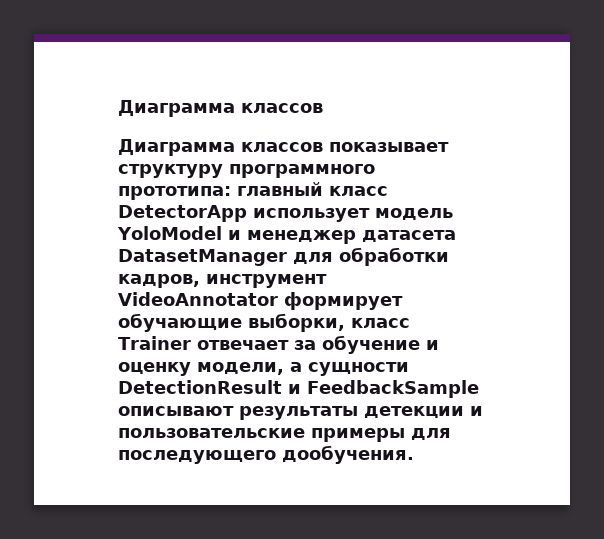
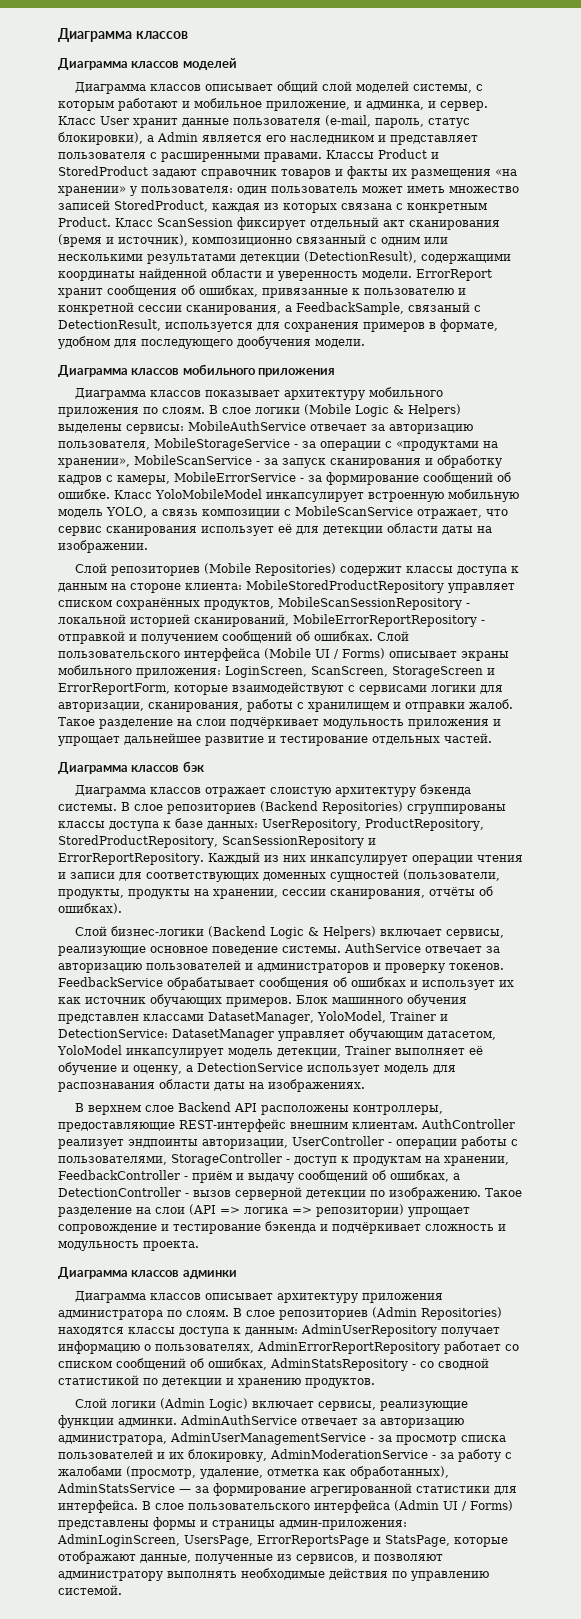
[329,142,449,152] [118,164,375,178] [118,182,388,200] [118,205,453,222] [117,226,456,244] [118,247,449,266] [118,274,327,288] [118,292,403,310] [118,313,410,332] [118,335,439,354] [118,362,409,376] [118,380,479,398] [118,406,483,420] [118,428,451,442] [118,445,414,464] показывает структуру программного прототипа: главный класс DetectorApp использует модель YoloModel и менеджер датасета DatasetManager для обработки кадров, инструмент VideoAnnotator формирует обучающие выборки, класс Trainer отвечает за обучение и оценку модели, а сущности DetectionResult и FeedbackSample описывают результаты детекции и пользовательские примеры для последующего дообучения. -> [182,58,237,70] [74,81,483,94] [58,98,488,111] [58,115,470,128] [58,132,478,145] [58,149,439,162] [58,166,517,179] [58,186,519,196] [58,200,487,213] [58,217,500,230] [58,234,448,247] [58,251,511,264] [58,268,492,281] [58,285,466,298] [58,302,481,315] [58,319,498,332] [58,336,365,349] [58,364,336,377] [74,387,443,400] [58,404,461,417] [58,421,473,434] [58,438,498,451] [58,455,502,468] [58,472,511,485] [58,489,519,502] [58,506,508,519] [58,523,492,536] [58,540,148,553] [74,563,519,576] [58,580,515,593] [58,597,470,610] [58,614,485,627] [58,631,409,644] [58,648,509,661] [58,665,495,678] [58,682,503,695] [58,699,513,712] [58,717,501,729] [58,733,492,746] [58,761,204,774] [74,784,471,797] [58,801,506,814] [58,818,484,831] [58,835,376,848] [58,852,523,865] [58,869,500,882] [58,886,493,899] [58,903,122,914] [74,926,504,939] [58,943,500,956] [58,960,504,973] [58,977,514,990] [58,994,467,1007] [58,1011,448,1024] [58,1028,496,1041] [57,1045,483,1058] [58,1062,456,1075] [58,1079,365,1092] [74,1102,443,1115] [58,1119,515,1132] [58,1136,518,1149] [58,1153,509,1166] [58,1170,460,1183] [58,1187,522,1200] [58,1204,470,1217] [58,1221,506,1234] [58,1241,199,1251] [58,1267,237,1279] [74,1291,443,1303] [58,1307,502,1320] [58,1324,500,1337] [58,1341,519,1354] [58,1358,489,1371] [58,1375,375,1388] [74,1398,468,1411] [58,1415,464,1428] [58,1432,506,1445] [58,1449,512,1462] [58,1466,449,1479] [57,1483,517,1496] [58,1500,513,1513] [58,1517,407,1530] [57,1534,508,1547] [58,1551,443,1564] [58,1568,489,1581] [58,1585,122,1595] моделей // Диаграмма классов описывает общий слой моделей системы, с которым работают и мобильное приложение, и админка, и сервер. Класс User хранит данные пользователя (e-mail, пароль, статус блокировки), а Admin является его наследником и представляет пользователя с расширенными правами. Классы Product и StoredProduct задают справочник товаров и факты их размещения «на хранении» у пользователя: один пользователь может иметь множество записей StoredProduct, каждая из которых связана с конкретным Product. Класс ScanSession фиксирует отдельный акт сканирования (время и источник), композиционно связанный с одним или несколькими результатами детекции (DetectionResult), содержащими координаты найденной области и уверенность модели. ErrorReport хранит сообщения об ошибках, привязанные к пользователю и конкретной сессии сканирования, а FeedbackSample, связаный с DetectionResult, используется для сохранения примеров в формате, удобном для последующего дообучения модели. // Диаграмма классов мобильного приложения // Диаграмма классов показывает архитектуру мобильного приложения по слоям. В слое логики (Mobile Logic & Helpers) выделены сервисы: MobileAuthService отвечает за авторизацию пользователя, MobileStorageService - за операции с «продуктами на хранении», MobileScanService - за запуск сканирования и обработку кадров с камеры, MobileErrorService - за формирование сообщений об ошибке. Класс YoloMobileModel инкапсулирует встроенную мобильную модель YOLO, а связь композиции с MobileScanService отражает, что сервис сканирования использует её для детекции области даты на изображении. // Слой репозиториев (Mobile Repositories) содержит классы доступа к данным на стороне клиента: MobileStoredProductRepository управляет списком сохранённых продуктов, MobileScanSessionRepository - локальной историей сканирований, MobileErrorReportRepository - отправкой и получением сообщений об ошибках. Слой пользовательского интерфейса (Mobile UI / Forms) описывает экраны мобильного приложения: LoginScreen, ScanScreen, StorageScreen и ErrorReportForm, которые взаимодействуют с сервисами логики для авторизации, сканирования, работы с хранилищем и отправки жалоб. Такое разделение на слои подчёркивает модульность приложения и упрощает дальнейшее развитие и тестирование отдельных частей. // Диаграмма классов бэк // Диаграмма классов отражает слоистую архитектуру бэкенда системы. В слое репозиториев (Backend Repositories) сгруппированы классы доступа к базе данных: UserRepository, ProductRepository, StoredProductRepository, ScanSessionRepository и ErrorReportRepository. Каждый из них инкапсулирует операции чтения и записи для соответствующих доменных сущностей (пользователи, продукты, продукты на хранении, сессии сканирования, отчёты об ошибках). // Слой бизнес-логики (Backend Logic & Helpers) включает сервисы, реализующие основное поведение системы. AuthService отвечает за авторизацию пользователей и администраторов и проверку токенов. FeedbackService обрабатывает сообщения об ошибках и использует их как источник обучающих примеров. Блок машинного обучения представлен классами DatasetManager, YoloModel, Trainer и DetectionService: DatasetManager управляет обучающим датасетом, YoloModel инкапсулирует модель детекции, Trainer выполняет её обучение и оценку, а DetectionService использует модель для распознавания области даты на изображениях. // В верхнем слое Backend API расположены контроллеры, предоставляющие REST-интерфейс внешним клиентам. AuthController реализует эндпоинты авторизации, UserController - операции работы с пользователями, StorageController - доступ к продуктам на хранении, FeedbackController - приём и выдачу сообщений об ошибках, а DetectionController - вызов серверной детекции по изображению. Такое разделение на слои (API => логика => репозитории) упрощает сопровождение и тестирование бэкенда и подчёркивает сложность и модульность проекта. // Диаграмма классов админки // Диаграмма классов описывает архитектуру приложения администратора по слоям. В слое репозиториев (Admin Repositories) находятся классы доступа к данным: AdminUserRepository получает информацию о пользователях, AdminErrorReportRepository работает со списком сообщений об ошибках, AdminStatsRepository - со сводной статистикой по детекции и хранению продуктов. // Слой логики (Admin Logic) включает сервисы, реализующие функции админки. AdminAuthService отвечает за авторизацию администратора, AdminUserManagementService - за просмотр списка пользователей и их блокировку, AdminModerationService - за работу с жалобами (просмотр, удаление, отметка как обработанных), AdminStatsService — за формирование агрегированной статистики для интерфейса. В слое пользовательского интерфейса (Admin UI / Forms) представлены формы и страницы админ-приложения: AdminLoginScreen, UsersPage, ErrorReportsPage и StatsPage, которые отображают данные, полученные из сервисов, и позволяют администратору выполнять необходимые действия по управлению системой.

